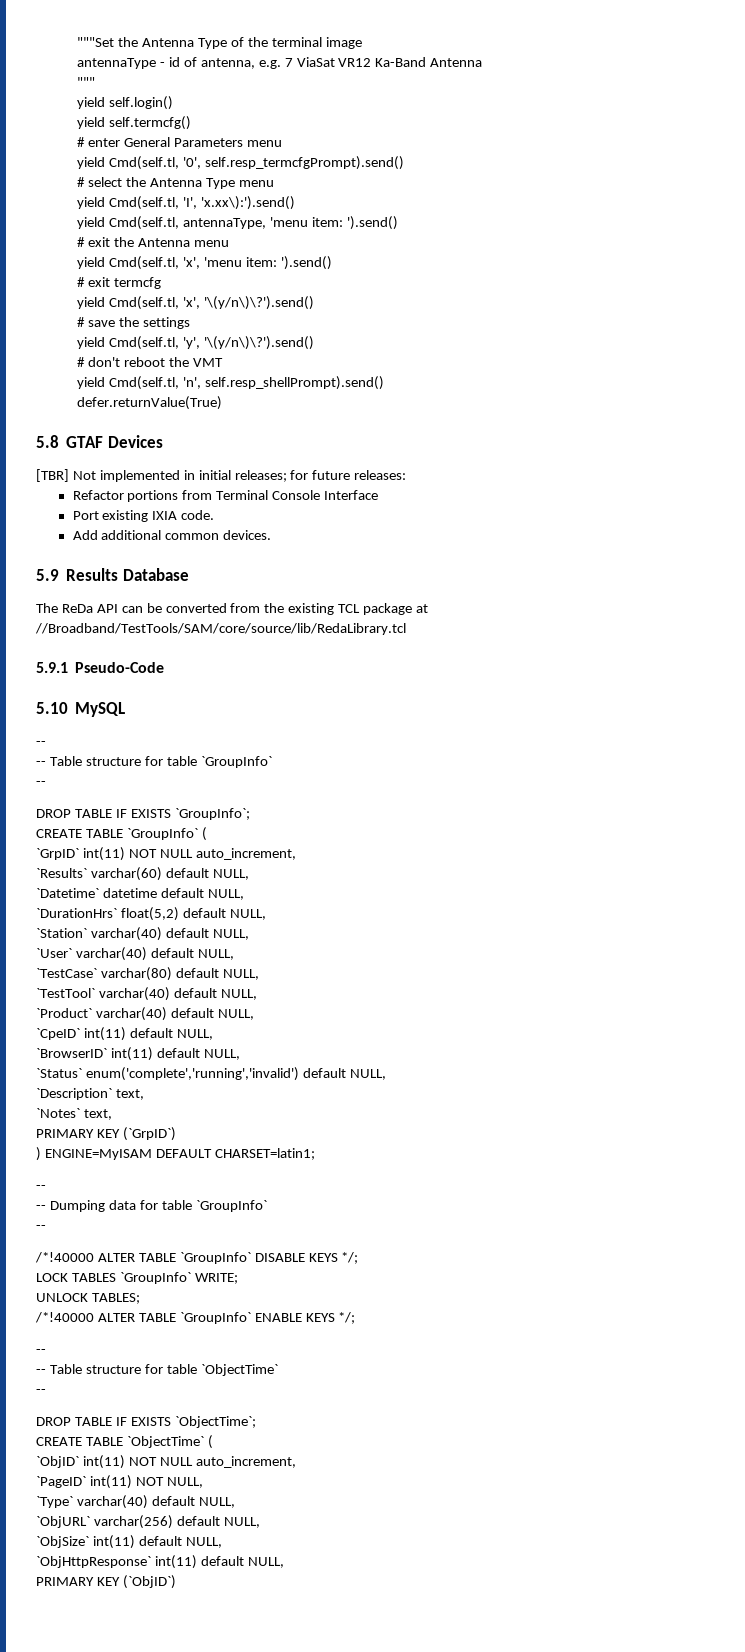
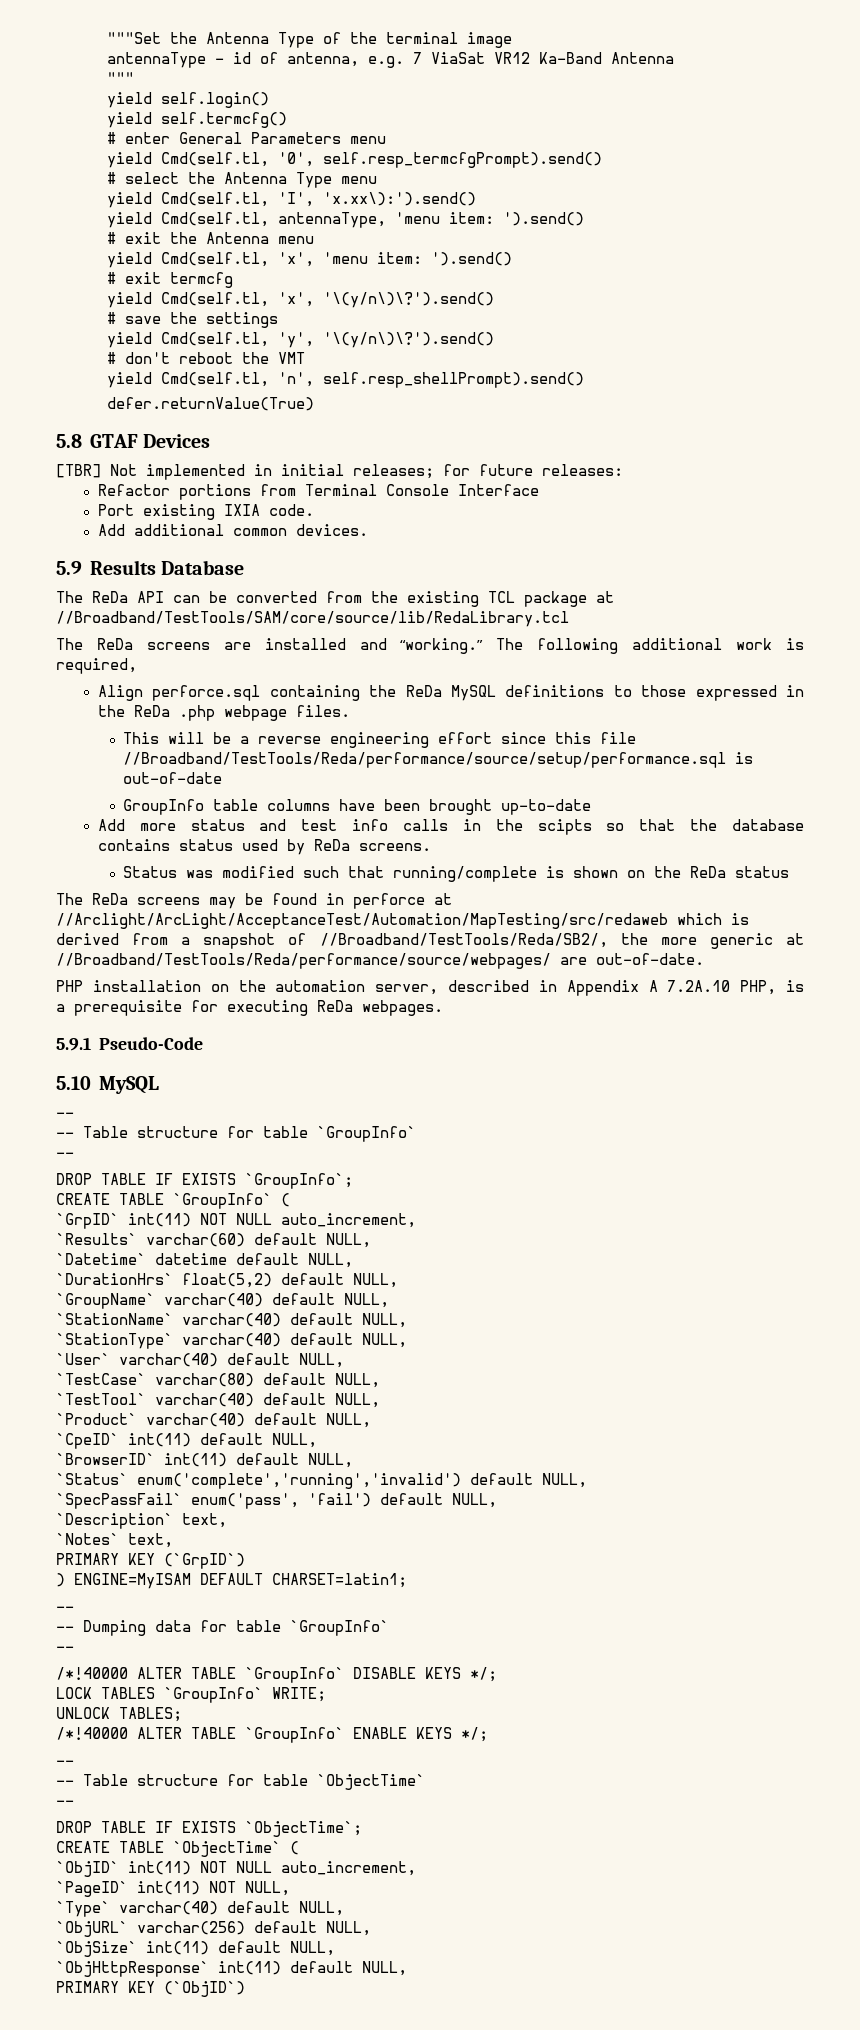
(406, 629) none -> [56,638,804,654] [56,658,137,674] [97,685,804,701] [97,705,350,721] [123,732,637,748] [123,752,754,768] [123,772,223,784] [123,799,592,815] [97,819,804,835] [97,839,431,855] [123,866,790,882] [56,893,452,909] [56,913,749,929] [56,933,804,949] [56,953,704,969] [56,980,805,996] [56,1000,443,1016] // The ReDa screens are installed and “working.” The following additional work is required, // Align perforce.sql containing the ReDa MySQL definitions to those expressed in the ReDa .php webpage files. // This will be a reverse engineering effort since this file //Broadband/TestTools/Reda/performance/source/setup/performance.sql is out-of-date // GroupInfo table columns have been brought up-to-date // Add more status and test info calls in the scipts so that the database contains status used by ReDa screens. // Status was modified such that running/complete is shown on the ReDa status // The ReDa screens may be found in perforce at //Arclight/ArcLight/AcceptanceTest/Automation/MapTesting/src/redaweb which is derived from a snapshot of //Broadband/TestTools/Reda/SB2/, the more generic at //Broadband/TestTools/Reda/performance/source/webpages/ are out-of-date. // PHP installation on the automation server, described in Appendix A 7.2A.10 PHP, is a prerequisite for executing ReDa webpages.
[36,928,87,938] `Station` -> [56,1293,389,1309] [56,1313,407,1328] [56,1333,173,1349] `GroupName` varchar(40) default NULL, // `StationName` varchar(40) default NULL, // `StationType`
(386, 1074) none -> [56,1493,497,1509] // `SpecPassFail` enum('pass', 'fail') default NULL,

